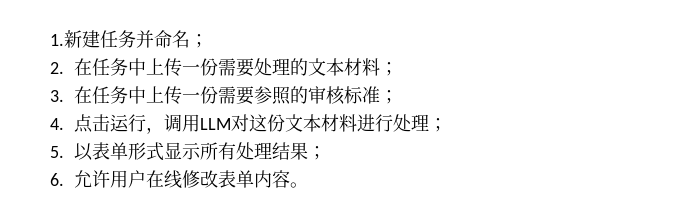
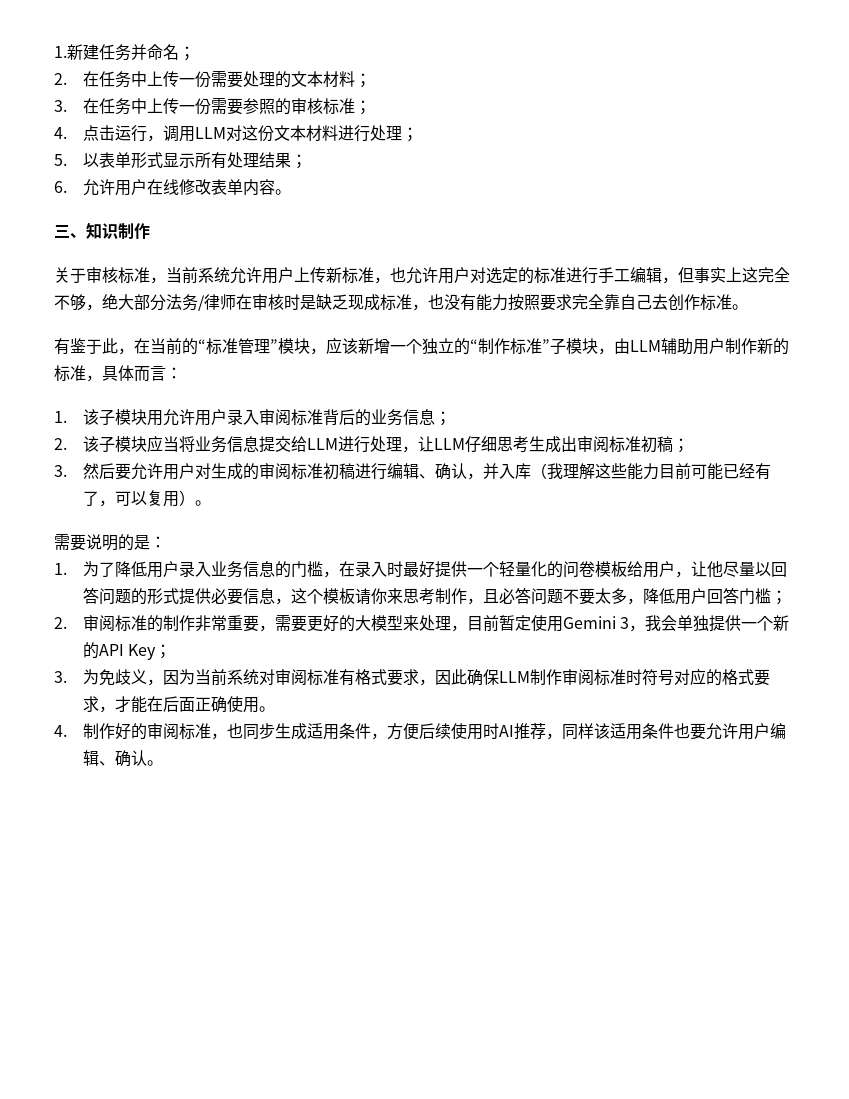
(309, 185) none -> [54,222,150,239] [54,267,790,284] [54,294,748,311] [54,337,789,355] [54,365,182,382] [54,409,451,426] [54,435,689,453] [54,463,771,480] [82,490,211,507] [54,534,166,551] [54,561,787,578] [82,588,787,605] [54,615,790,632] [82,642,172,660] [54,668,770,686] [82,696,275,713] [54,723,786,740] [82,750,163,767] // 三、知识制作 // 关于审核标准，当前系统允许用户上传新标准，也允许用户对选定的标准进行手工编辑，但事实上这完全不够，绝大部分法务/律师在审核时是缺乏现成标准，也没有能力按照要求完全靠自己去创作标准。 // 有鉴于此，在当前的“标准管理”模块，应该新增一个独立的“制作标准”子模块，由LLM辅助用户制作新的标准，具体而言： // 1.该子模块用允许用户录入审阅标准背后的业务信息； // 2.该子模块应当将业务信息提交给LLM进行处理，让LLM仔细思考生成出审阅标准初稿； // 3.然后要允许用户对生成的审阅标准初稿进行编辑、确认，并入库（我理解这些能力目前可能已经有了，可以复用）。 // 需要说明的是： // 1.为了降低用户录入业务信息的门槛，在录入时最好提供一个轻量化的问卷模板给用户，让他尽量以回答问题的形式提供必要信息，这个模板请你来思考制作，且必答问题不要太多，降低用户回答门槛； // 2.审阅标准的制作非常重要，需要更好的大模型来处理，目前暂定使用Gemini 3，我会单独提供一个新的API Key； // 3.为免歧义，因为当前系统对审阅标准有格式要求，因此确保LLM制作审阅标准时符号对应的格式要求，才能在后面正确使用。 // 4.制作好的审阅标准，也同步生成适用条件，方便后续使用时AI推荐，同样该适用条件也要允许用户编辑、确认。

